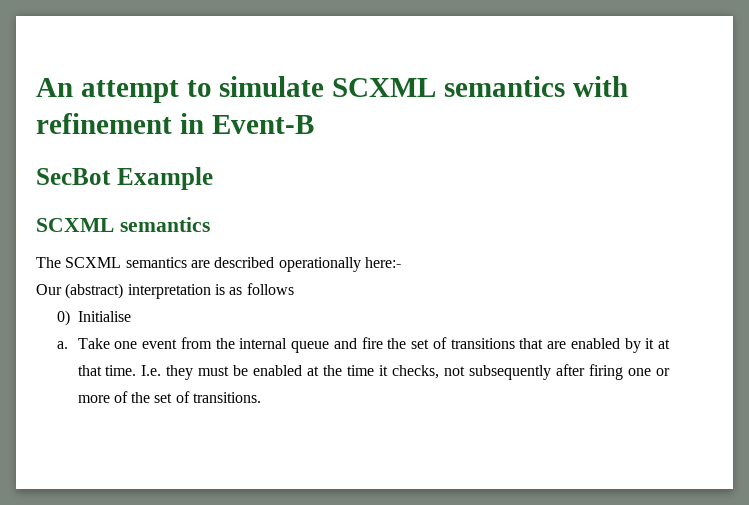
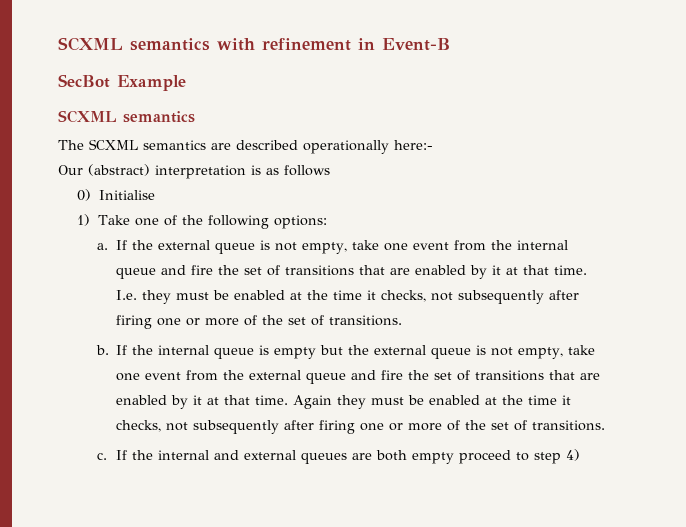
[36,76,325,103] An attempt to simulate -> (58, 44) none
[56,341,68,349] a. -> [77,214,91,226] 1)
(138, 345) none -> [163,215,327,229] [96,240,409,254] of the following options: // a. If the external queue is not empty, take one
(262, 397) none -> [95,345,596,359] [116,370,601,384] [116,395,572,409] [116,420,606,434] [96,449,581,464] // b. If the internal queue is empty but the external queue is not empty, take one event from the external queue and fire the set of transitions that are enabled by it at that time. Again they must be enabled at the time it checks, not subsequently after firing one or more of the set of transitions. // c. If the internal and external queues are both empty proceed to step 4)

